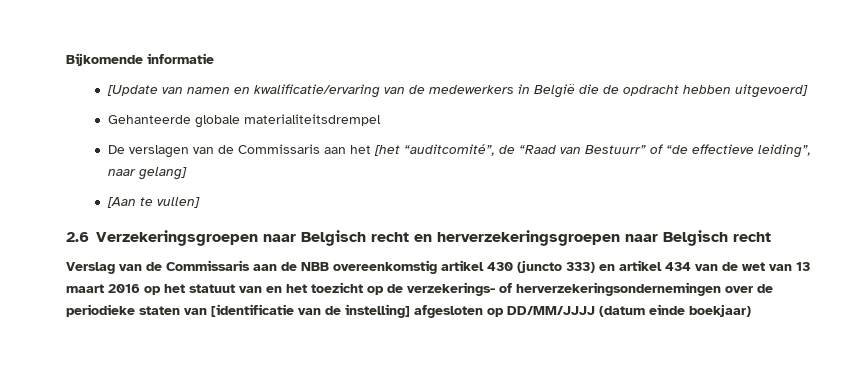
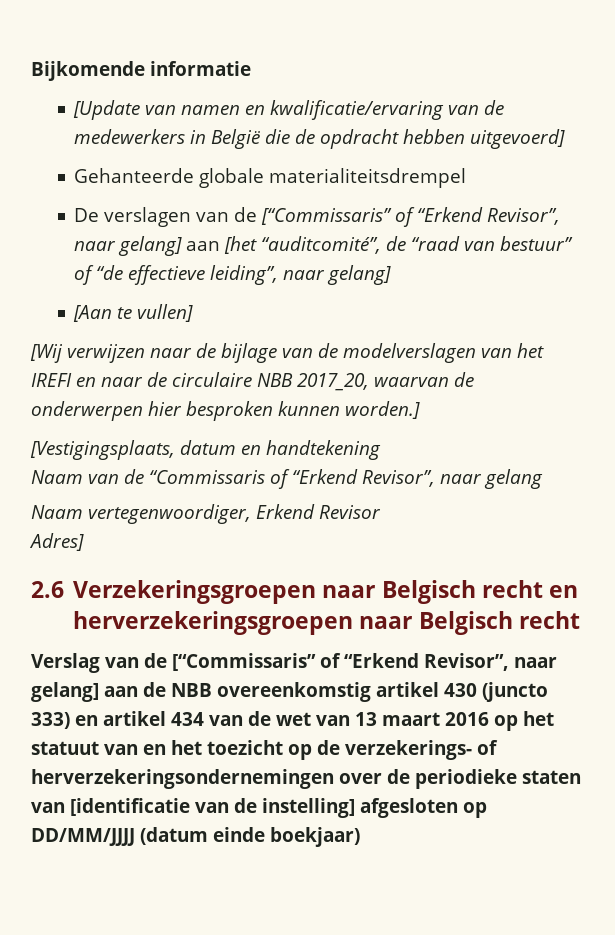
[237,144,646,156] Commissaris aan het [het “auditcomité”, de “Raad van Bestuurr” -> [261,207,561,227] [74,236,574,256] [“Commissaris” of “Erkend Revisor”, naar gelang] aan [het “auditcomité”, de “raad van bestuur”
(200, 202) none -> [30,343,544,363] [31,372,474,391] [31,401,420,421] [30,440,381,460] [31,469,544,489] [31,504,381,524] [29,533,84,551] // [Wij verwijzen naar de bijlage van de modelverslagen van het IREFI en naar de circulaire NBB 2017_20, waarvan de onderwerpen hier besproken kunnen worden.] // [Vestigingsplaats, datum en handtekening // Naam van de “Commissaris of “Erkend Revisor”, naar gelang // Naam vertegenwoordiger, Erkend Revisor // Adres]
[166,260,250,271] Commissaris -> [172,653,558,671] [31,682,99,702] [“Commissaris” of “Erkend Revisor”, naar gelang]

